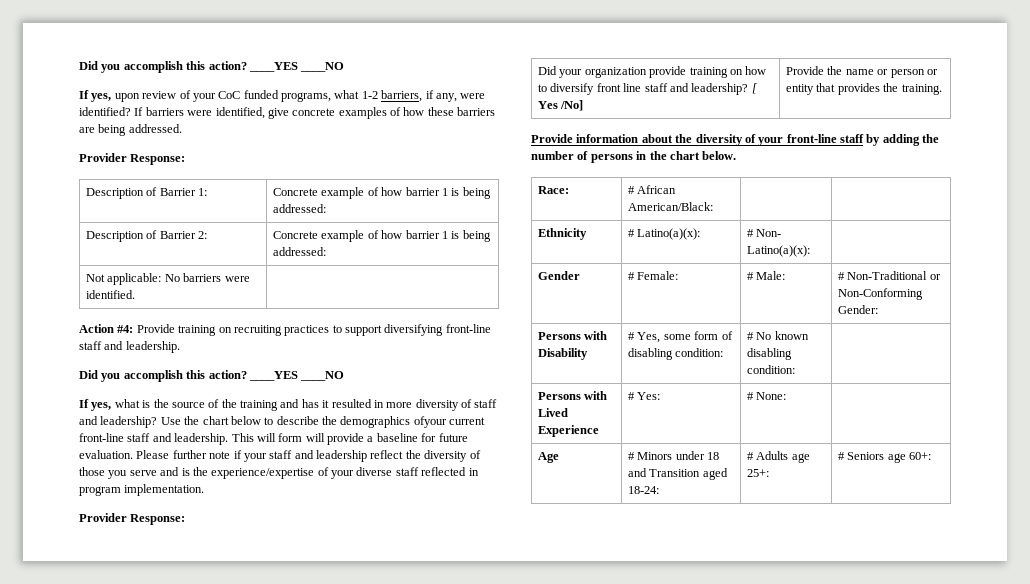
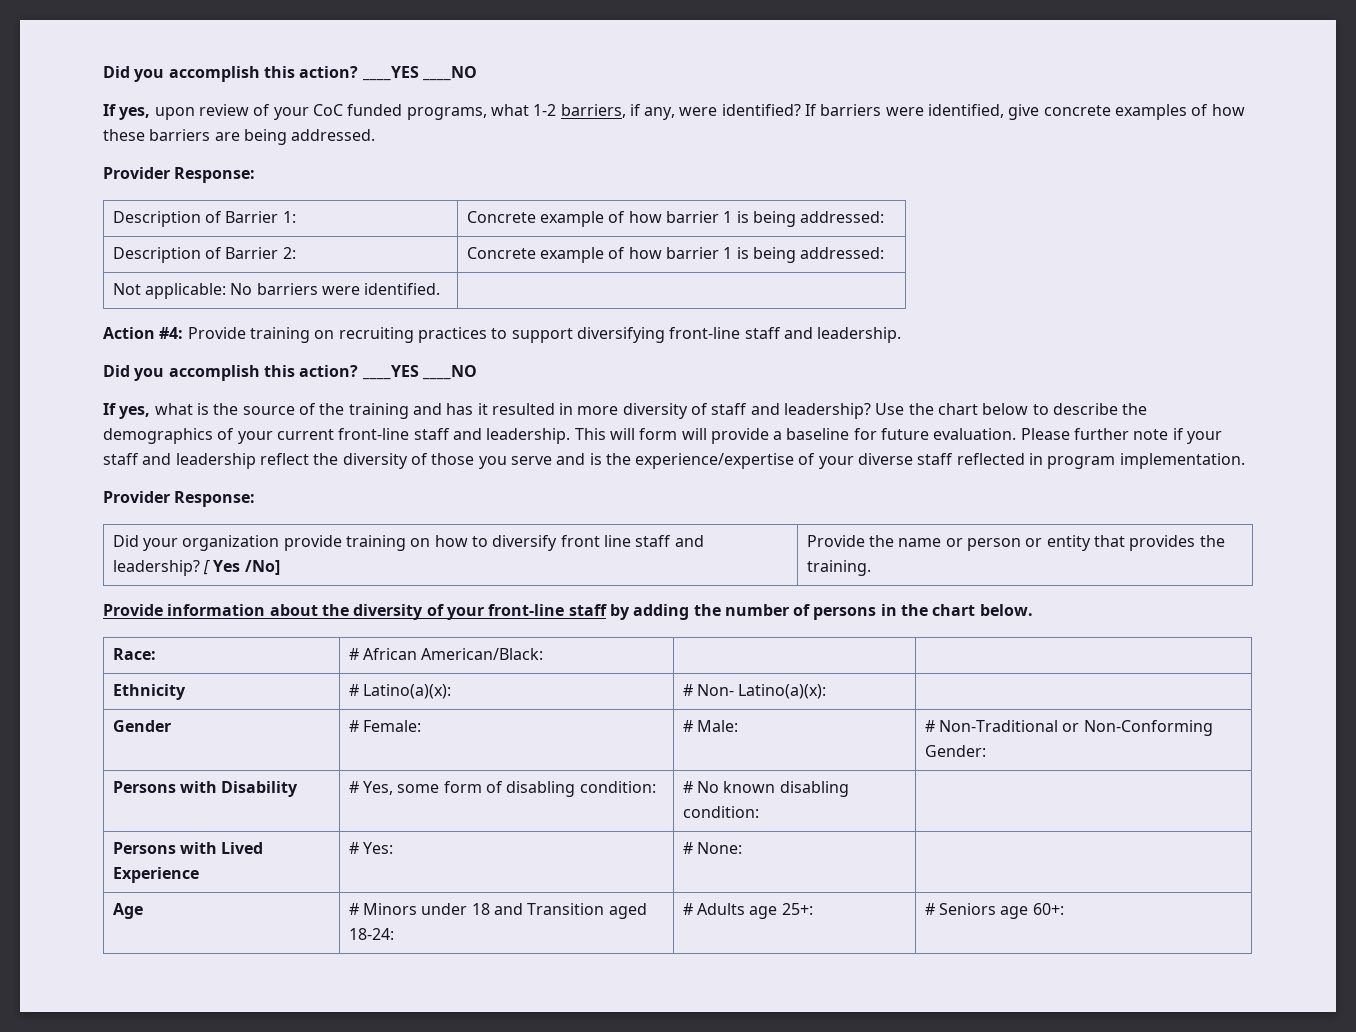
[413,416,447,428] ofyour -> [217,428,273,444] of your

